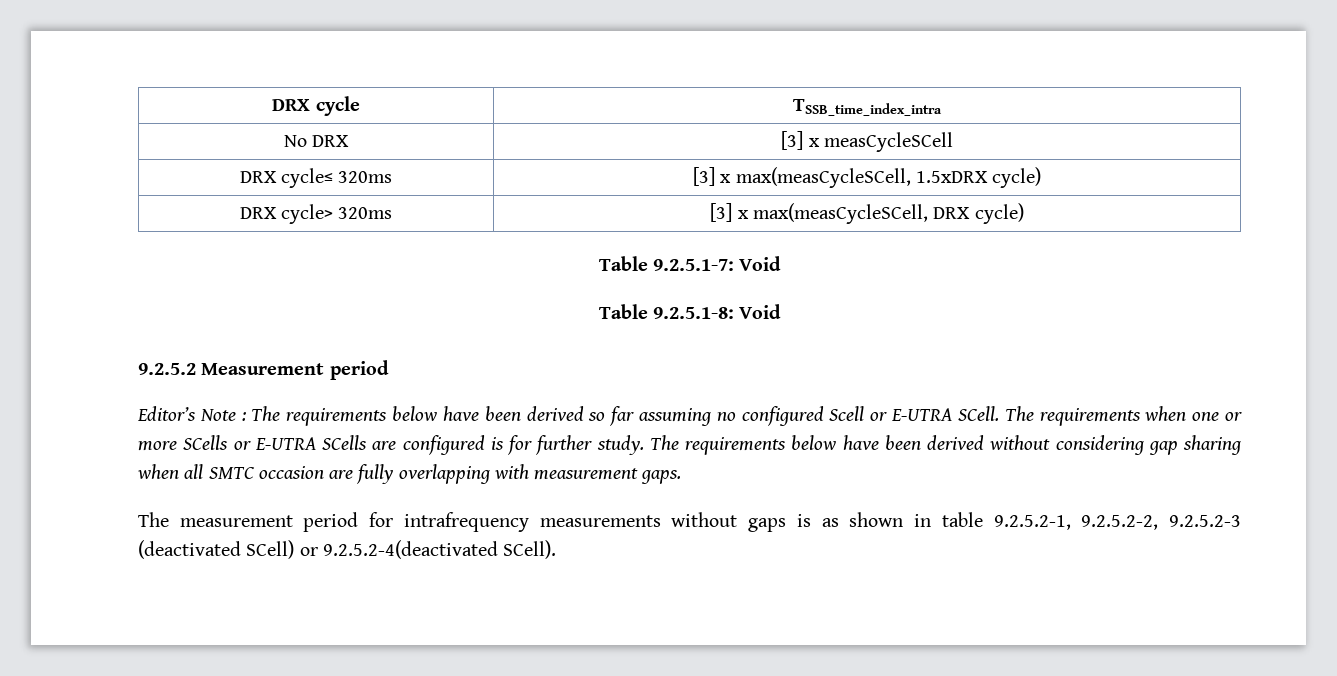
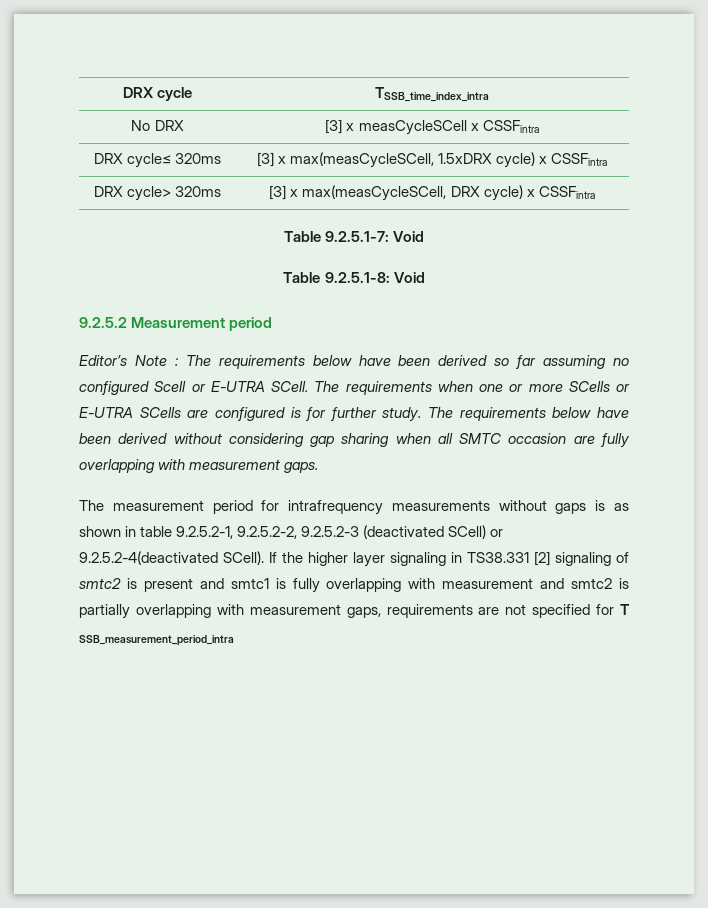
(953, 142) none -> [470,120,539,133] x CSSFintra
(1042, 177) none -> [539,153,608,166] x CSSFintra
(1024, 213) none -> [526,186,595,199] x CSSFintra
(557, 549) none -> [269,551,629,567] [79,578,629,593] [79,604,630,619] [79,635,234,646] If the higher layer signaling in TS38.331 [2] signaling of smtc2 is present and smtc1 is fully overlapping with measurement and smtc2 is partially overlapping with measurement gaps, requirements are not specified for T SSB_measurement_period_intra

